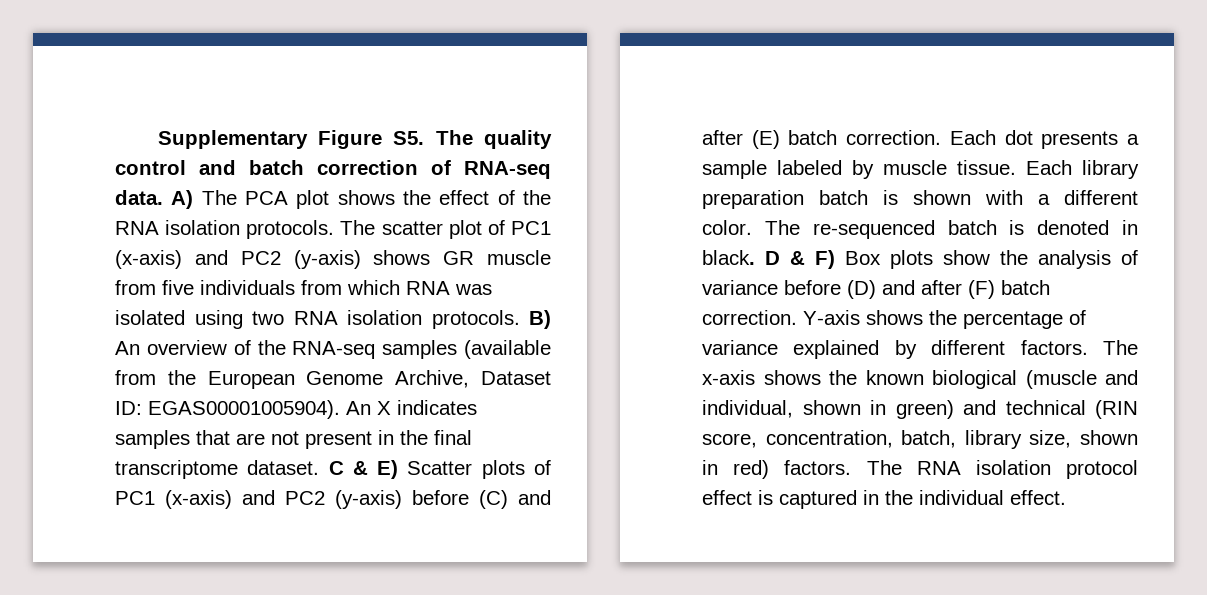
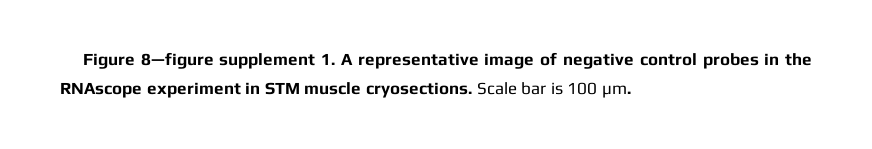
[157,130,552,149] [115,160,551,179] [115,190,551,209] [115,220,552,239] [115,250,551,269] [115,280,492,295] [115,310,551,329] [115,340,551,359] [115,370,551,389] [115,400,477,419] [115,430,472,449] [115,460,551,479] [115,490,551,509] [702,130,1139,149] [702,160,1139,179] [702,190,1138,209] [702,220,1138,239] [702,250,1138,269] [702,280,1050,299] [702,310,1086,329] [702,340,1138,359] [702,370,1138,389] [702,400,1138,419] [702,430,1138,449] [702,460,1138,479] [702,490,1066,509] Supplementary Figure S5. The quality control and batch correction of RNA-seq data. A) The PCA plot shows the effect of the RNA isolation protocols. The scatter plot of PC1 (x-axis) and PC2 (y-axis) shows GR muscle from five individuals from which RNA was isolated using two RNA isolation protocols. B) An overview of the RNA-seq samples (available from the European Genome Archive, Dataset ID: EGAS00001005904). An X indicates samples that are not present in the final transcriptome dataset. C & E) Scatter plots of PC1 (x-axis) and PC2 (y-axis) before (C) and after (E) batch correction. Each dot presents a sample labeled by muscle tissue. Each library preparation batch is shown with a different color. The re-sequenced batch is denoted in black. D & F) Box plots show the analysis of variance before (D) and after (F) batch correction. Y-axis shows the percentage of variance explained by different factors. The x-axis shows the known biological (muscle and individual, shown in green) and technical (RIN score, concentration, batch, library size, shown in red) factors. The RNA isolation protocol effect is captured in the individual effect. -> [82,52,812,69] [60,82,631,98] Figure 8—figure supplement 1. A representative image of negative control probes in the RNAscope experiment in STM muscle cryosections. Scale bar is 100 μm.

